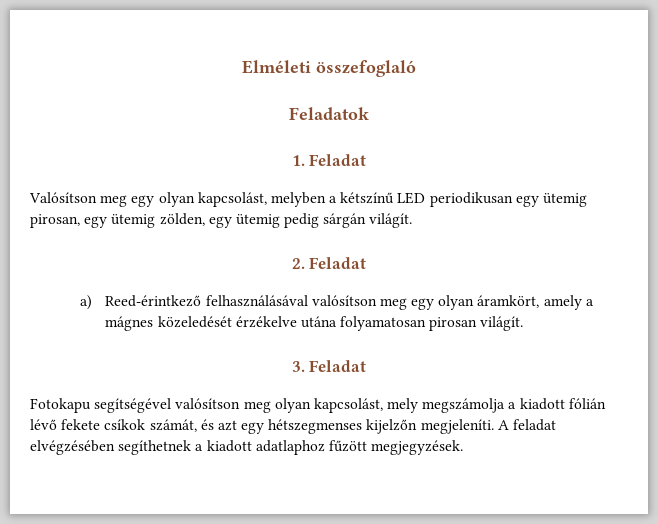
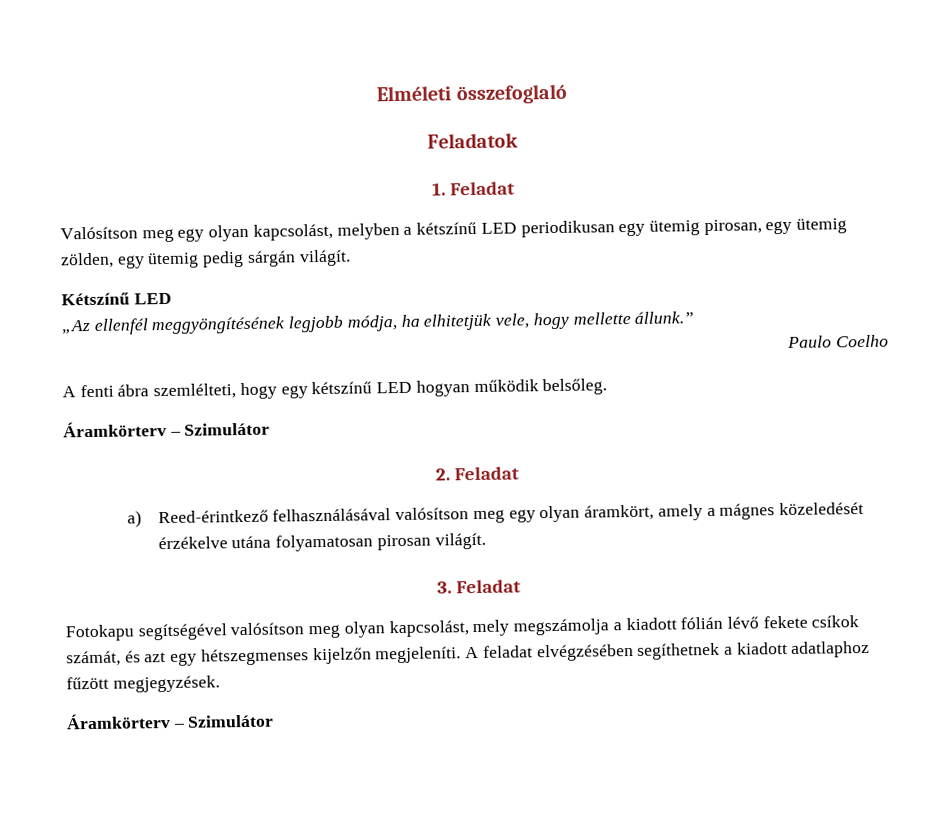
(413, 220) none -> [61,292,172,306] [61,311,695,335] [787,334,889,348] [62,378,608,400] [63,421,271,438] // Kétszínű LED // „Az ellenfél meggyöngítésének legjobb módja, ha elhitetjük vele, hogy mellette állunk.” // Paulo Coelho // A fenti ábra szemlélteti, hogy egy kétszínű LED hogyan működik belsőleg. // Áramkörterv – Szimulátor
(464, 447) none -> [66,712,275,730] // Áramkörterv – Szimulátor

